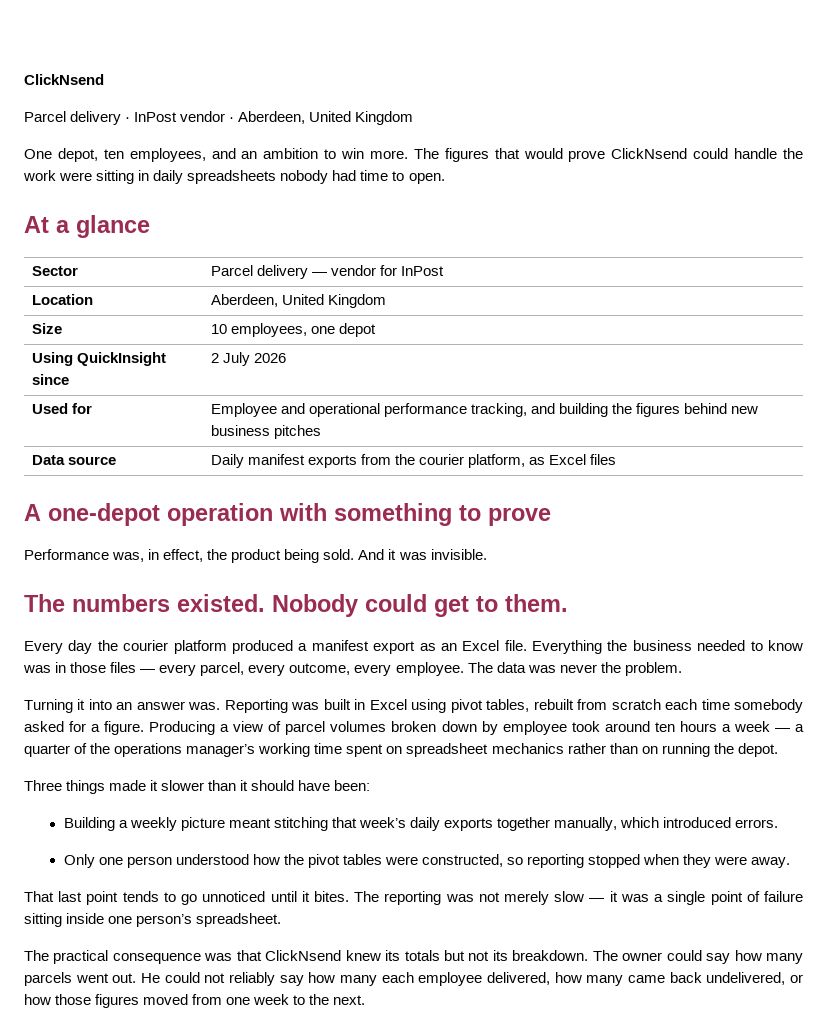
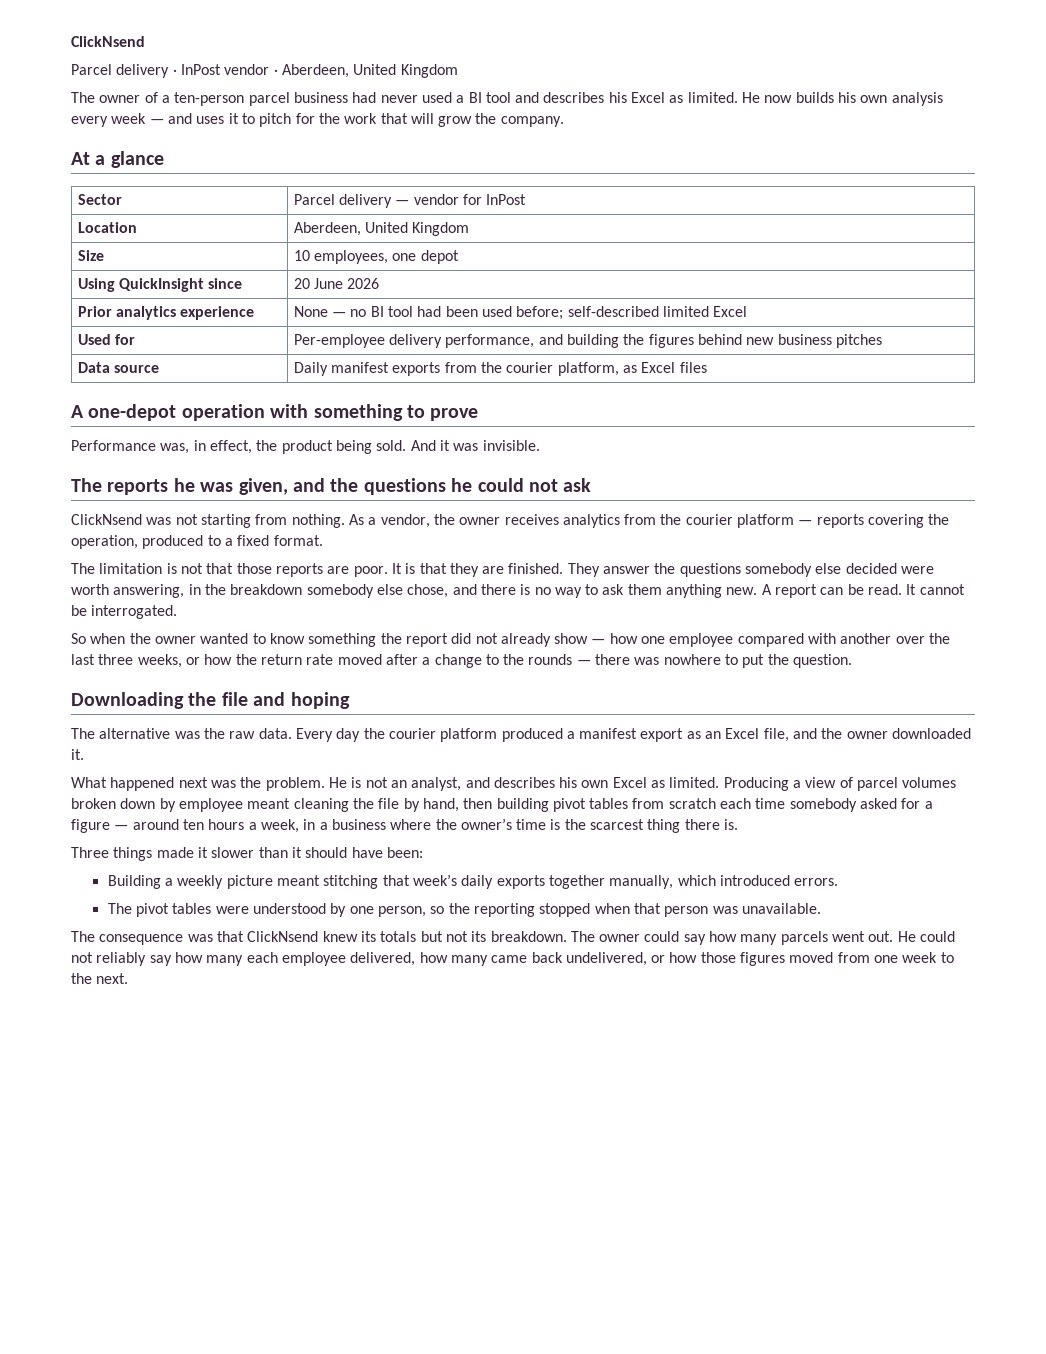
[24,148,804,162] [23,170,445,184] One depot, ten employees, and an ambition to win more. The figures that would prove ClickNsend could handle the work were sitting in daily spreadsheets nobody had time to open. -> [71,92,943,106] [71,113,564,127] The owner of a ten-person parcel business had never used a BI tool and describes his Excel as limited. He now builds his own analysis every week — and uses it to pitch for the work that will grow the company.
[210,352,250,366] 2 July -> [293,278,344,289] 20 June
[31,403,92,414] [210,403,528,417] Used for | Employee and operational performance tracking, -> [77,306,255,320] [293,306,748,320] [77,334,136,345] [293,334,535,348] Prior analytics experience | None — no BI tool had been used before; self-described limited Excel // Used for | Per-employee delivery performance,
[72,594,568,617] numbers existed. Nobody could get to them. // -> [107,478,592,495] [71,514,950,528] [71,535,323,549] [71,563,935,577] [71,584,965,598] [71,605,178,619] [71,633,951,647] [71,654,853,668] [71,692,350,709] [71,728,292,739] reports he was given, and the questions he could not ask // ClickNsend was not starting from nothing. As a vendor, the owner receives analytics from the courier platform — reports covering the operation, produced to a fixed format. // The limitation is not that those reports are poor. It is that they are finished. They answer the questions somebody else decided were worth answering, in the breakdown somebody else chose, and there is no way to ask them anything new. A report can be read. It cannot be interrogated. // So when the owner wanted to know something the report did not already show — how one employee compared with another over the last three weeks, or how the return rate moved after a change to the rounds — there was nowhere to put the question. // Downloading the file and hoping // The alternative was the raw data.
[504,640,804,654] [23,662,682,676] [24,699,804,713] [24,721,145,735] file. Everything the business needed to know was in those files — every parcel, every outcome, every employee. The data was never the problem. // Turning it into an answer was. Reporting was built in Excel using pivot tables, rebuilt from scratch each time somebody asked for a figure. -> [763,728,972,742] [71,749,84,760] [71,777,720,791] file, and the owner downloaded it. // What happened next was the problem. He is not an analyst, and describes his own Excel as limited.
[571,721,804,732] [24,743,778,757] took around ten hours a week — a quarter of the operations manager’s working time spent on spreadsheet mechanics rather than on running the depot. -> [247,798,933,812] [71,818,739,833] meant cleaning the file by hand, then building pivot tables from scratch each time somebody asked for a figure — around ten hours a week, in a business where the owner’s time is the scarcest thing there is.
[63,854,791,868] [24,891,804,905] [24,913,282,927] [24,950,109,964] Only one person understood how the pivot tables were constructed, so reporting stopped when they were away. // That last point tends to go unnoticed until it bites. The reporting was not merely slow — it was a single point of failure sitting inside one person’s spreadsheet. // The practical -> [107,903,821,917] [71,931,95,942] The pivot tables were understood by one person, so the reporting stopped when that person was unavailable. // The

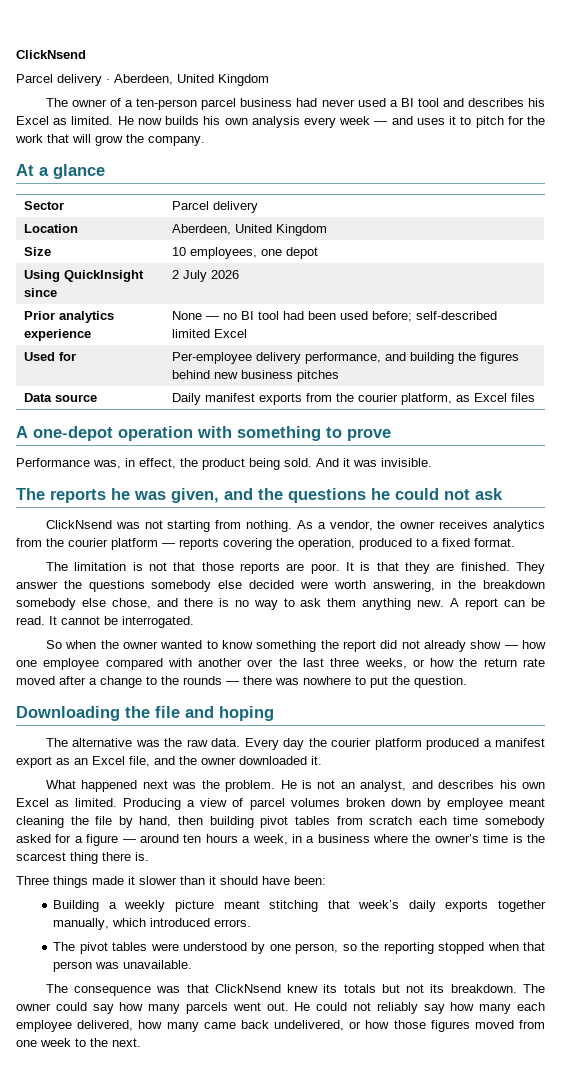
[180,64,278,75] InPost vendor · -> (110, 81) none
[395,194,527,205] — vendor for InPost -> (259, 207) none
[293,278,344,289] 20 June -> [172,270,208,282] 2 July

